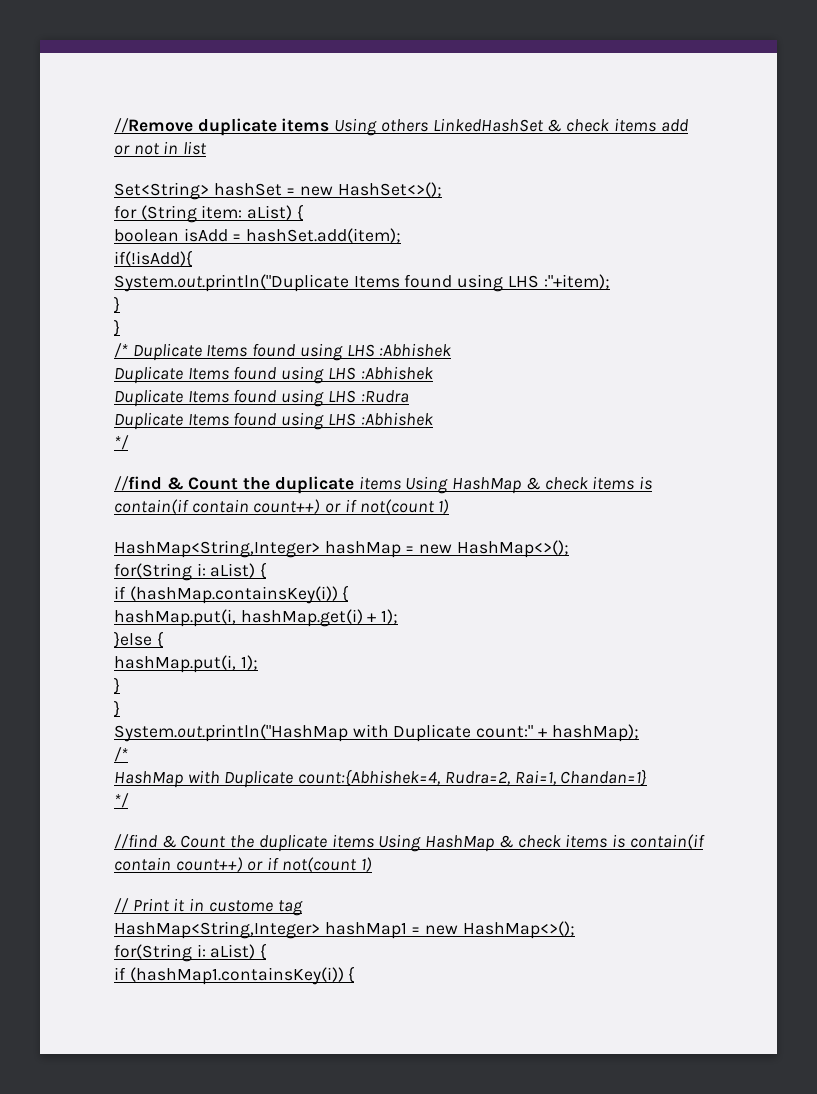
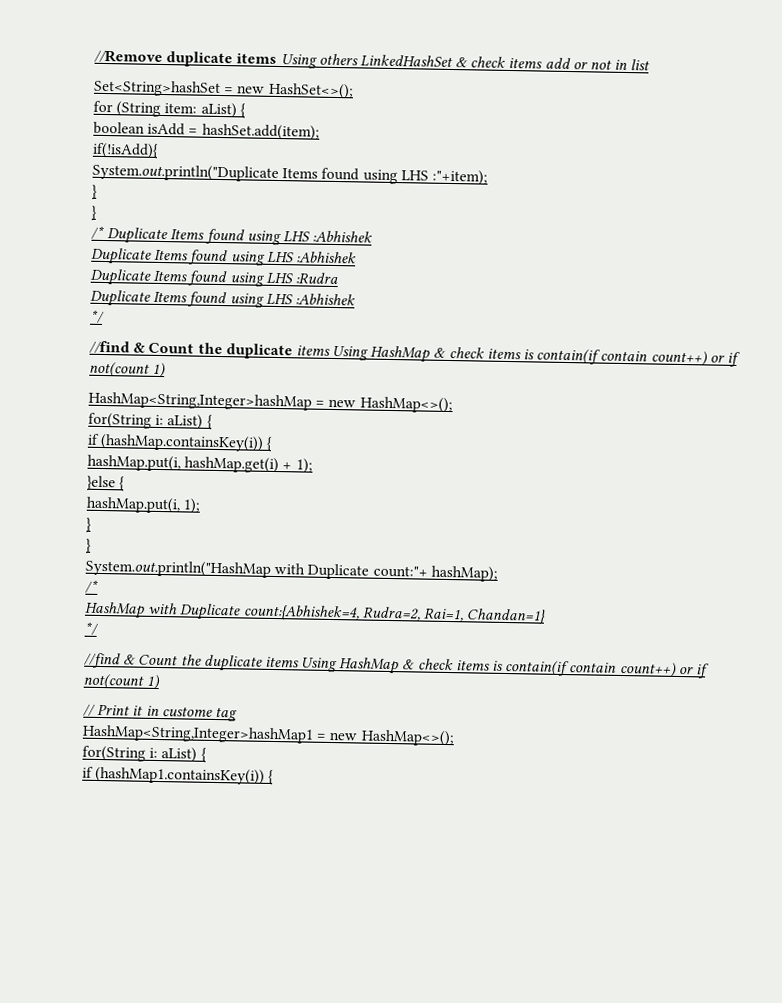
[114,182,282,200] Set<String> hashSet -> [93,79,221,97] Set<String>hashSet
[114,540,401,558] HashMap<String,Integer> hashMap -> [88,391,312,411] HashMap<String,Integer>hashMap
[476,725,547,738] count:" + -> [372,565,428,578] count:"+
[114,921,407,939] HashMap<String,Integer> hashMap1 -> [82,724,314,744] HashMap<String,Integer>hashMap1

